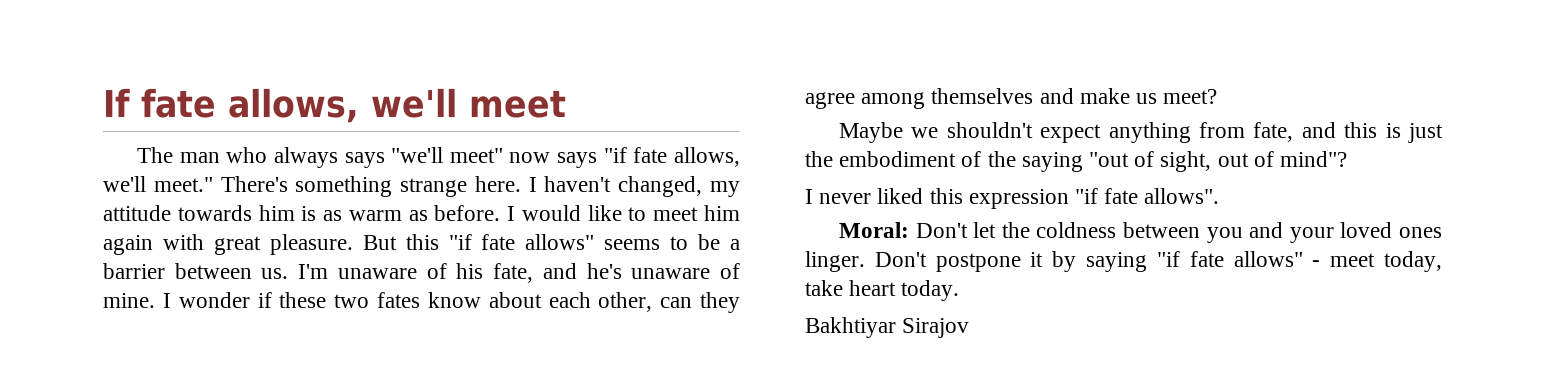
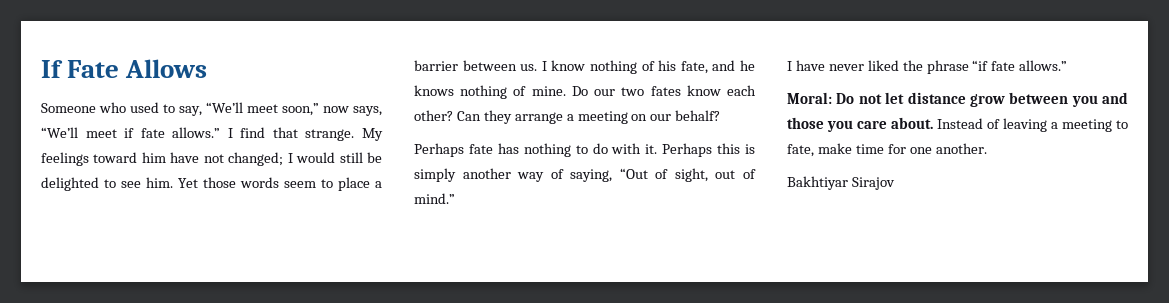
[141,88,566,123] [137,147,740,168] [103,176,740,197] [103,205,740,221] [103,234,721,255] fate allows, we'll meet // The man who always says "we'll meet" now says "if fate allows, we'll meet." There's something strange here. I haven't changed, my attitude towards him is as warm as before. I would like to meet him again with great pleasure. But this "if fate allows" seems to be -> [67,59,208,78] [41,102,382,116] [41,127,383,141] [41,152,383,166] [41,177,370,191] Fate Allows // Someone who used to say, “We’ll meet soon,” now says, “We’ll meet if fate allows.” I find that strange. My feelings toward him have not changed; I would still be delighted to see him. Yet those words seem to place
[298,264,417,279] I'm unaware -> [541,60,637,74] I know nothing
[586,263,741,279] [103,292,740,313] [805,88,1218,109] [839,122,1443,143] [805,151,1130,172] he's unaware of mine. I wonder if these two fates know about each other, can they agree among themselves and make us meet? // Maybe we shouldn't expect anything from fate, and this is just the embodiment of the saying "out -> [740,60,755,71] [414,85,756,99] [414,110,721,124] [414,143,755,157] [414,168,648,182] he knows nothing of mine. Do our two fates know each other? Can they arrange a meeting on our behalf? // Perhaps fate has nothing to do with it. Perhaps this is simply another way of saying, “Out
[1280,151,1348,167] [805,189,813,204] mind"? // I -> [414,193,455,204] [787,60,825,71] mind.” // I have
[929,188,1220,209] this expression "if fate allows". -> [902,60,1068,74] the phrase “if fate allows.”
[915,222,1442,243] [805,251,1442,272] [805,280,960,301] Don't let the coldness between you and your loved ones linger. Don't postpone it by saying "if fate allows" - meet today, take heart today. -> [836,92,1128,107] [787,117,1128,132] [787,143,987,157] Do not let distance grow between you and those you care about. Instead of leaving a meeting to fate, make time for one another.

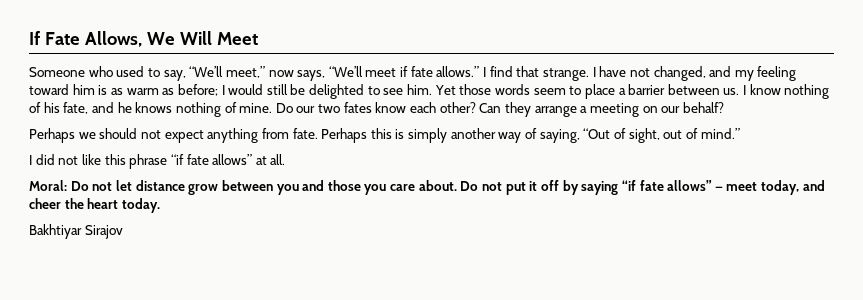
[125,59,208,78] Allows -> [84,31,258,47] Allows, We Will Meet
[247,103,319,116] meet soon,” -> [225,66,265,78] meet,”
[361,128,383,141] [41,152,284,166] My feelings toward him have not changed; -> [592,66,797,81] [29,84,218,96] I have not changed, and my feeling toward him is as warm as before;
[468,143,658,157] fate has nothing to do with it. -> [78,128,318,143] we should not expect anything from fate.
[795,60,1068,74] have never liked the phrase “if fate allows.” -> [35,154,286,169] did not like this phrase “if fate allows” at all.
[937,118,1128,132] [787,143,987,157] Instead of leaving a meeting to fate, make time for one another. -> [460,180,825,195] [29,198,160,213] Do not put it off by saying “if fate allows” — meet today, and cheer the heart today.

